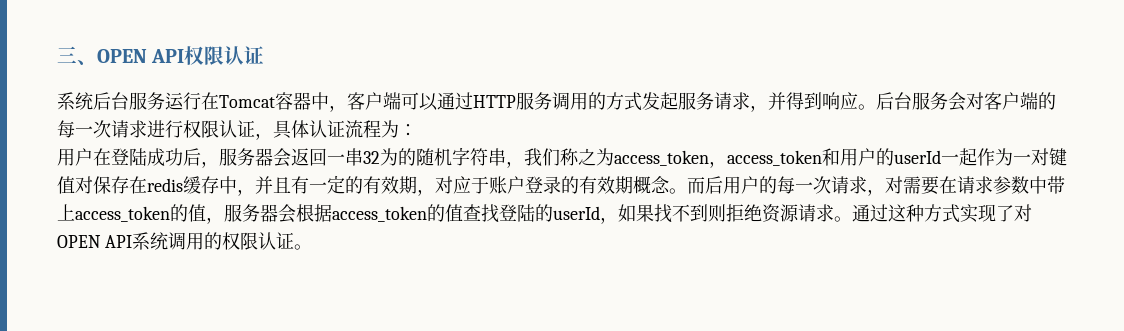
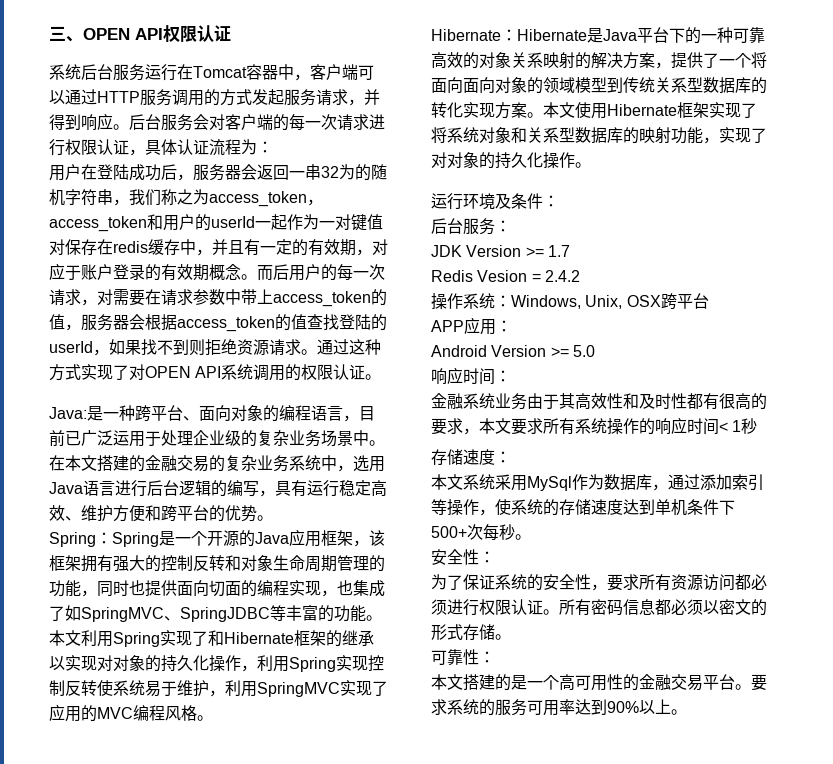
(312, 247) none -> [49,405,375,422] [49,430,385,447] [49,455,385,472] [49,480,387,497] [49,505,273,522] [49,529,385,547] [49,555,385,572] [49,580,385,597] [49,605,382,622] [49,630,374,647] [49,655,384,672] [49,680,388,697] [49,704,213,722] [431,27,765,44] [431,52,767,69] [431,77,767,94] [431,102,757,119] [431,127,767,144] [431,152,591,169] [431,193,559,210] [431,218,511,235] [431,245,570,257] [431,270,580,282] [431,293,709,310] [431,317,512,335] [431,345,595,357] [431,367,511,385] [431,393,767,410] [431,417,758,435] [431,449,511,465] [431,474,764,491] [431,499,735,516] [431,524,531,540] [431,549,495,565] [431,574,767,591] [431,599,767,616] [431,624,511,640] [431,649,495,666] [431,674,767,691] [431,699,687,716] // Java:是一种跨平台、面向对象的编程语言，目前已广泛运用于处理企业级的复杂业务场景中。在本文搭建的金融交易的复杂业务系统中，选用Java语言进行后台逻辑的编写，具有运行稳定高效、维护方便和跨平台的优势。 // Spring：Spring是一个开源的Java应用框架，该框架拥有强大的控制反转和对象生命周期管理的功能，同时也提供面向切面的编程实现，也集成了如SpringMVC、SpringJDBC等丰富的功能。本文利用Spring实现了和Hibernate框架的继承以实现对对象的持久化操作，利用Spring实现控制反转使系统易于维护，利用SpringMVC实现了应用的MVC编程风格。 // Hibernate：Hibernate是Java平台下的一种可靠高效的对象关系映射的解决方案，提供了一个将面向面向对象的领域模型到传统关系型数据库的转化实现方案。本文使用Hibernate框架实现了将系统对象和关系型数据库的映射功能，实现了对对象的持久化操作。 // 运行环境及条件： // 后台服务： // JDK Version >= 1.7 // Redis Vesion = 2.4.2 // 操作系统：Windows, Unix, OSX跨平台 // APP应用： // Android Version >= 5.0 // 响应时间： // 金融系统业务由于其高效性和及时性都有很高的要求，本文要求所有系统操作的响应时间< 1秒 // 存储速度： // 本文系统采用MySql作为数据库，通过添加索引等操作，使系统的存储速度达到单机条件下500+次每秒。 // 安全性： // 为了保证系统的安全性，要求所有资源访问都必须进行权限认证。所有密码信息都必须以密文的形式存储。 // 可靠性： // 本文搭建的是一个高可用性的金融交易平台。要求系统的服务可用率达到90%以上。

